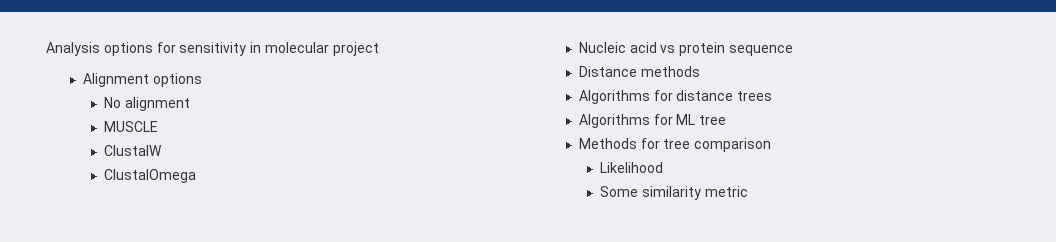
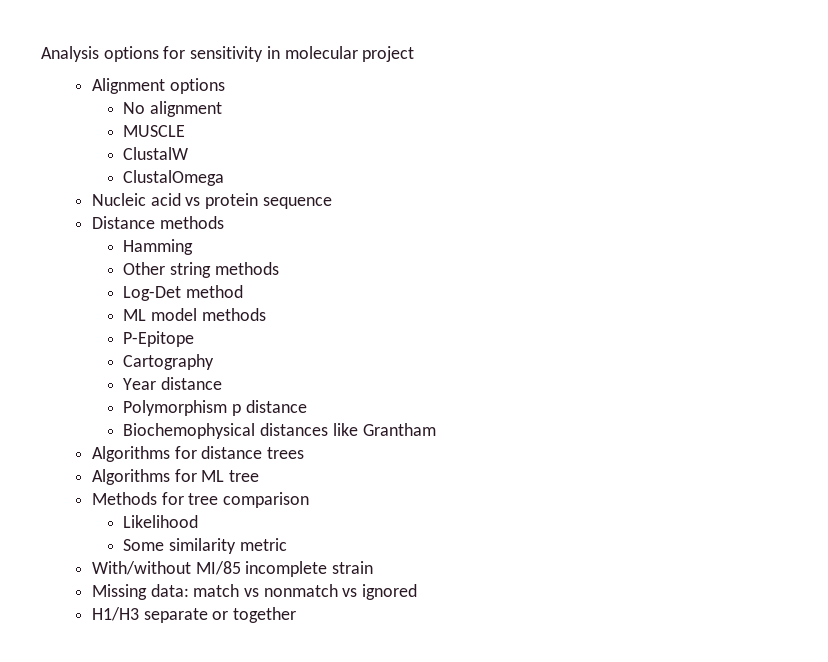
(700, 71) none -> [123,239,194,255] [123,262,279,278] [123,285,244,301] [123,308,266,321] [123,331,195,347] [123,354,215,370] [123,377,223,390] [123,400,307,416] [123,423,436,439] // Hamming // Other string methods // Log-Det method // ML model methods // P-Epitope // Cartography // Year distance // Polymorphism p distance // Biochemophysical distances like Grantham
(748, 191) none -> [91,561,374,577] [91,584,418,600] [91,607,297,623] // With/without MI/85 incomplete strain // Missing data: match vs nonmatch vs ignored // H1/H3 separate or together

